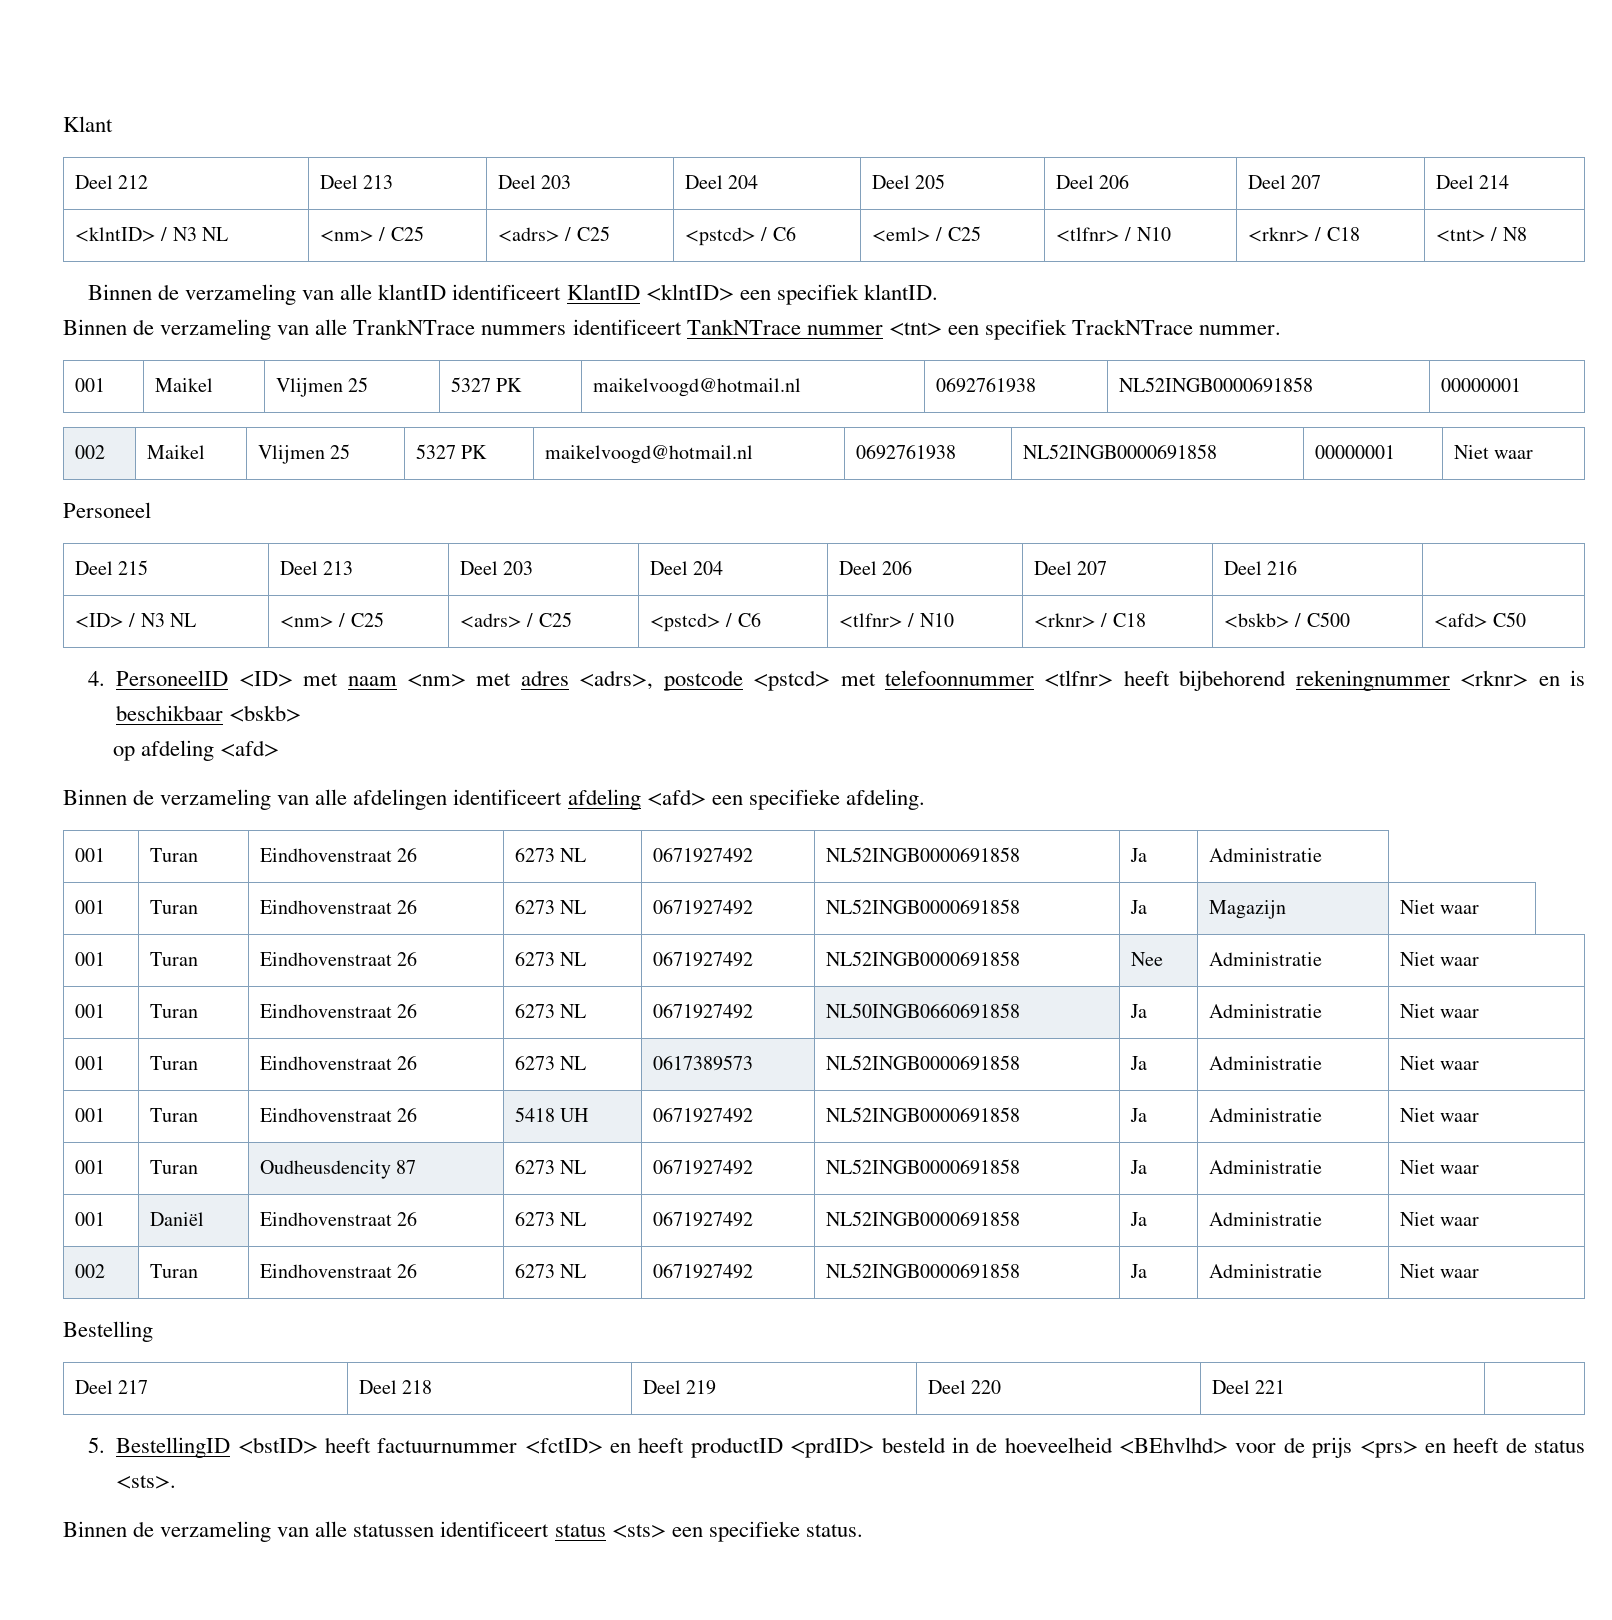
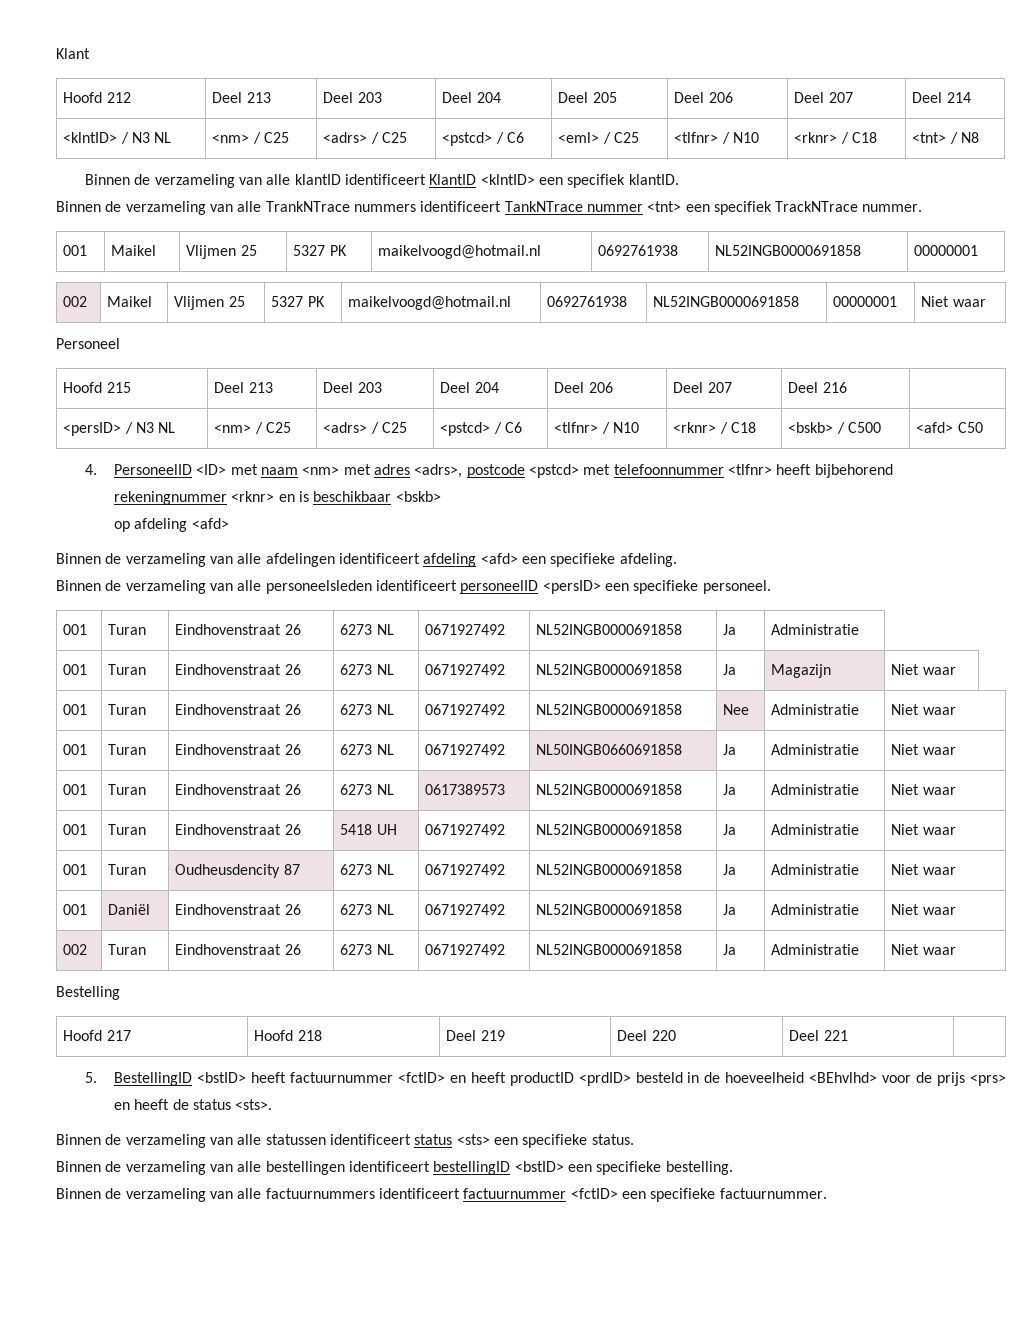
[74,175,113,189] Deel -> [63,92,103,103] Hoofd
[74,561,113,575] Deel -> [63,382,103,393] Hoofd
[74,613,124,628] <ID> -> [63,422,122,436] <persID>
(925, 799) none -> [56,580,771,594] // Binnen de verzameling van alle personeelsleden identificeert personeelID <persID> een specifieke personeel.
[74,1380,113,1394] Deel -> [63,1030,103,1041] Hoofd
[358,1380,397,1394] Deel -> [254,1030,294,1041] Hoofd
(863, 1530) none -> [56,1161,733,1175] [56,1188,827,1202] // Binnen de verzameling van alle bestellingen identificeert bestellingID <bstID> een specifieke bestelling. // Binnen de verzameling van alle factuurnummers identificeert factuurnummer <fctID> een specifieke factuurnummer.

